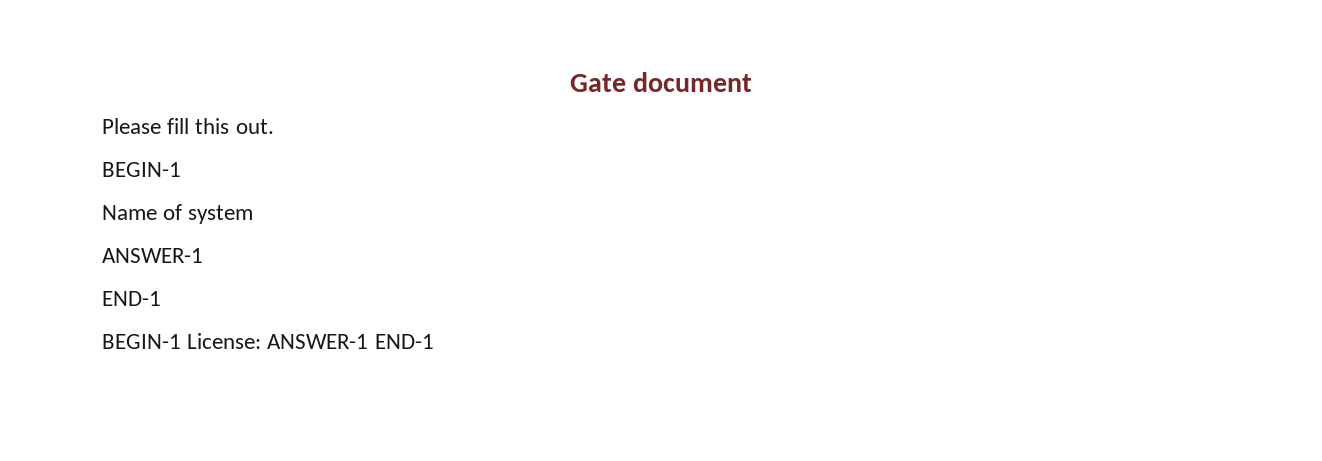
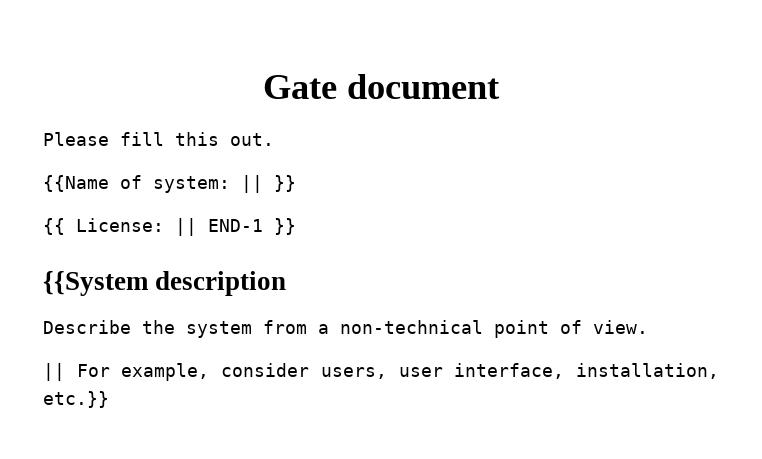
[102,162,181,177] [102,204,254,224] [102,248,203,263] [102,291,161,306] [102,333,434,349] BEGIN-1 // Name of system // ANSWER-1 // END-1 // BEGIN-1 License: ANSWER-1 END-1 -> [43,175,296,193] [43,218,296,236] [43,271,287,296] [43,320,648,338] [43,363,719,381] [43,391,109,408] {{Name of system: || }} // {{ License: || END-1 }} // {{System description // Describe the system from a non-technical point of view. // || For example, consider users, user interface, installation, etc.}}

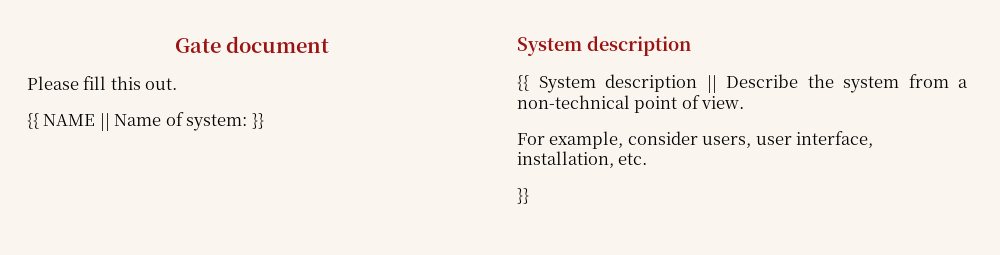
[43,175,109,192] {{Name -> [27,113,162,131] {{ NAME || Name
[241,175,296,193] [43,218,296,236] [43,271,287,296] || }} // {{ License: || END-1 }} // {{System description // -> [251,113,264,129] [517,36,691,56] [517,74,717,93] }} // System description // {{ System description ||
[43,363,65,381] || -> (745, 102) none
[43,391,109,408] etc.}} -> [618,153,648,165] [517,188,529,204] etc. // }}

